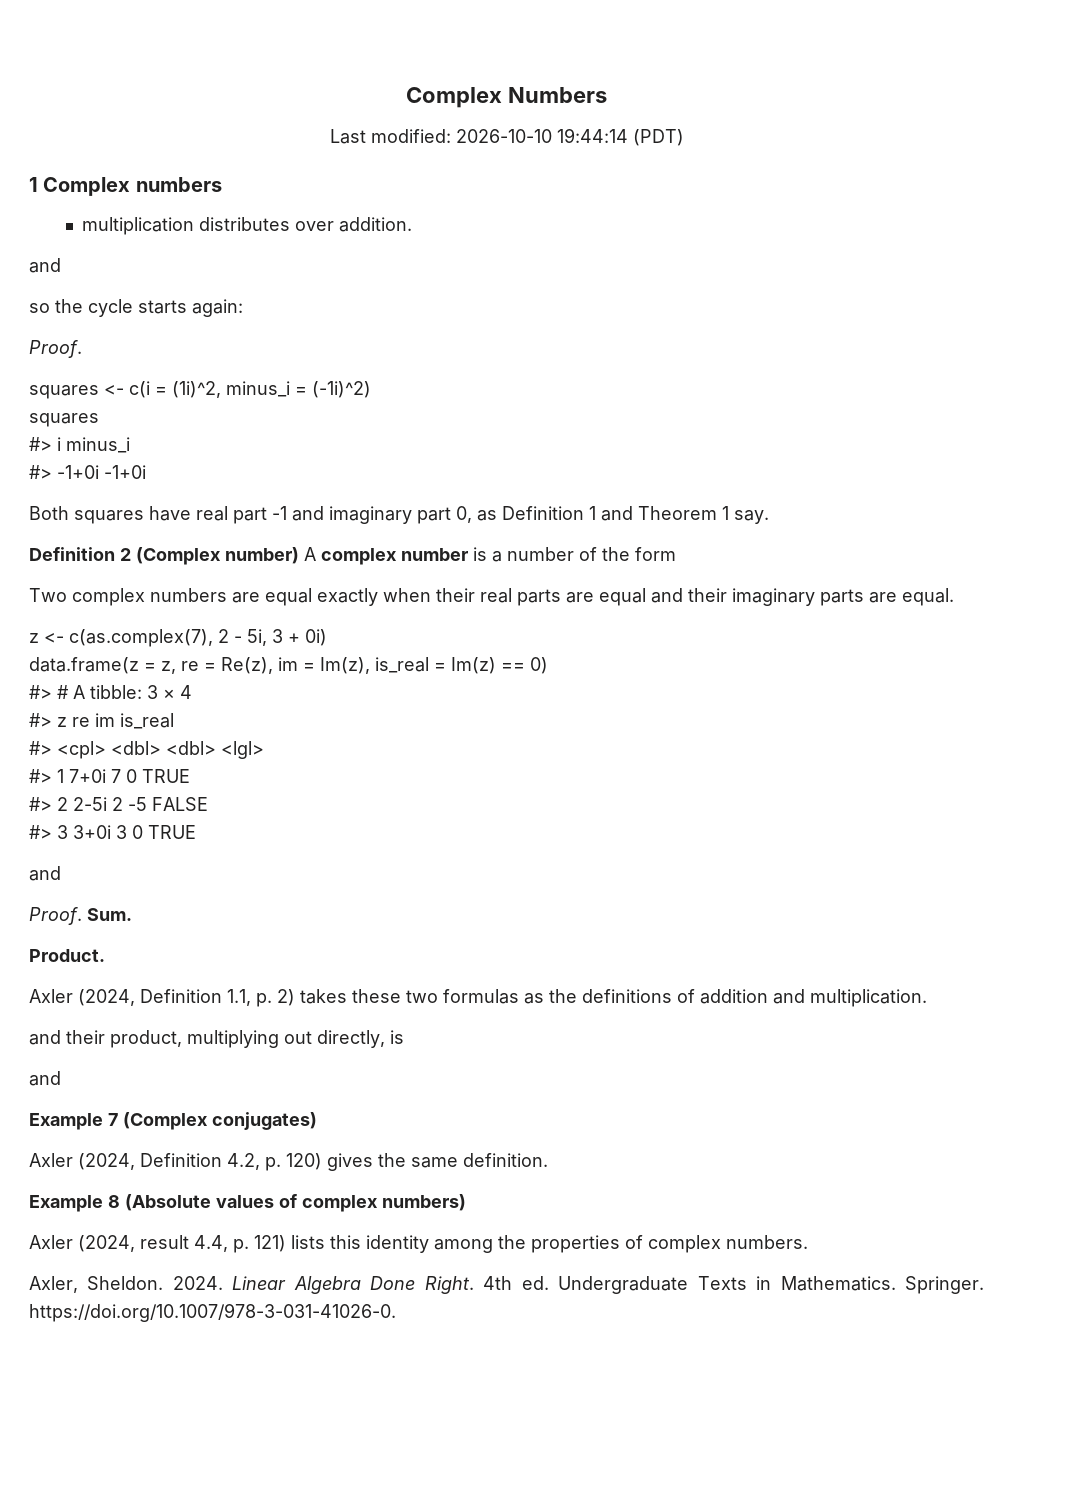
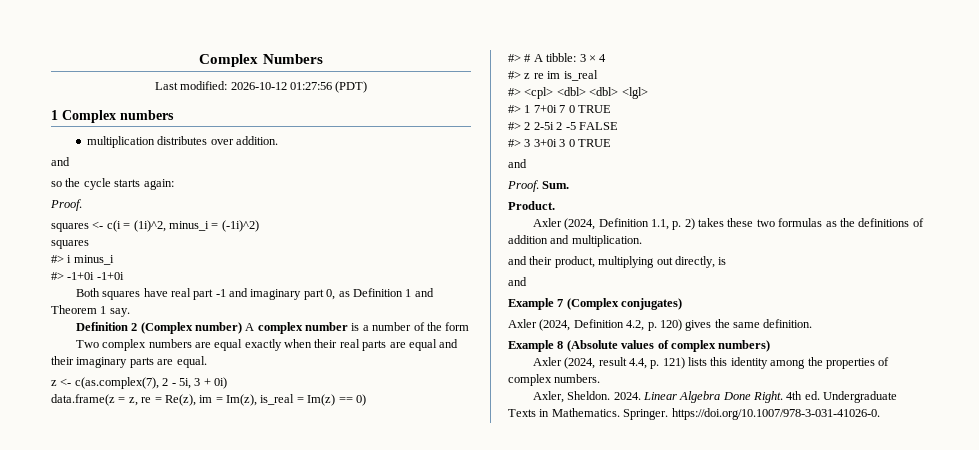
[455,128,628,143] 2026-10-10 19:44:14 -> [230,82,332,90] 2026-10-12 01:27:56

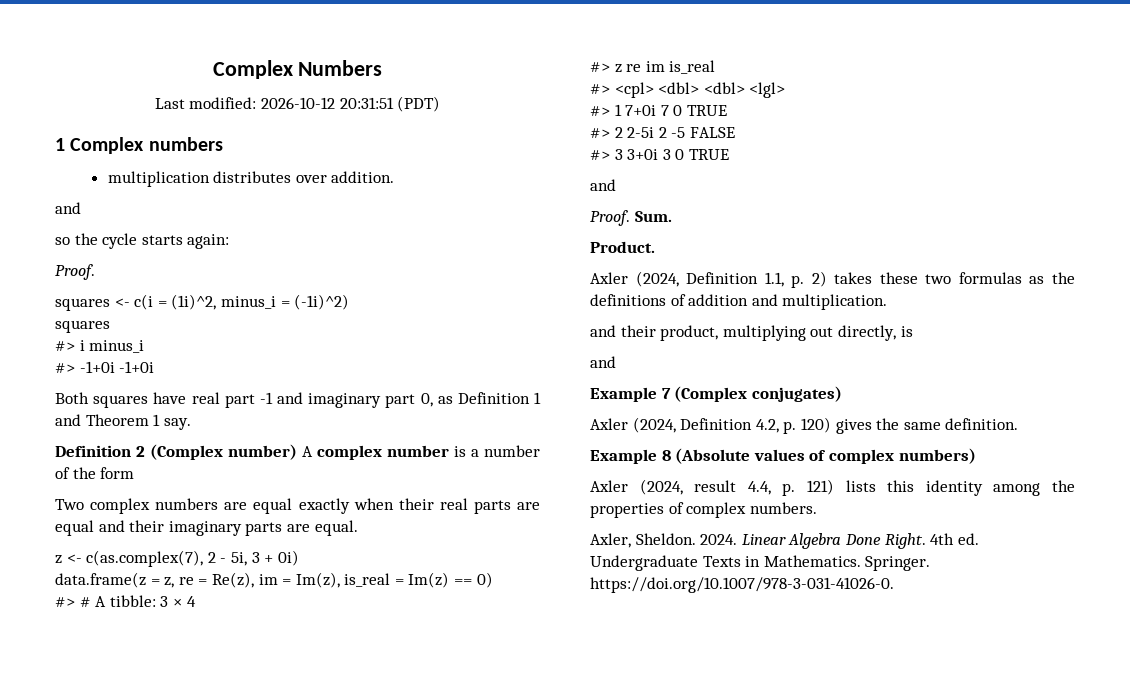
[289,82,332,90] 01:27:56 -> [339,97,394,109] 20:31:51

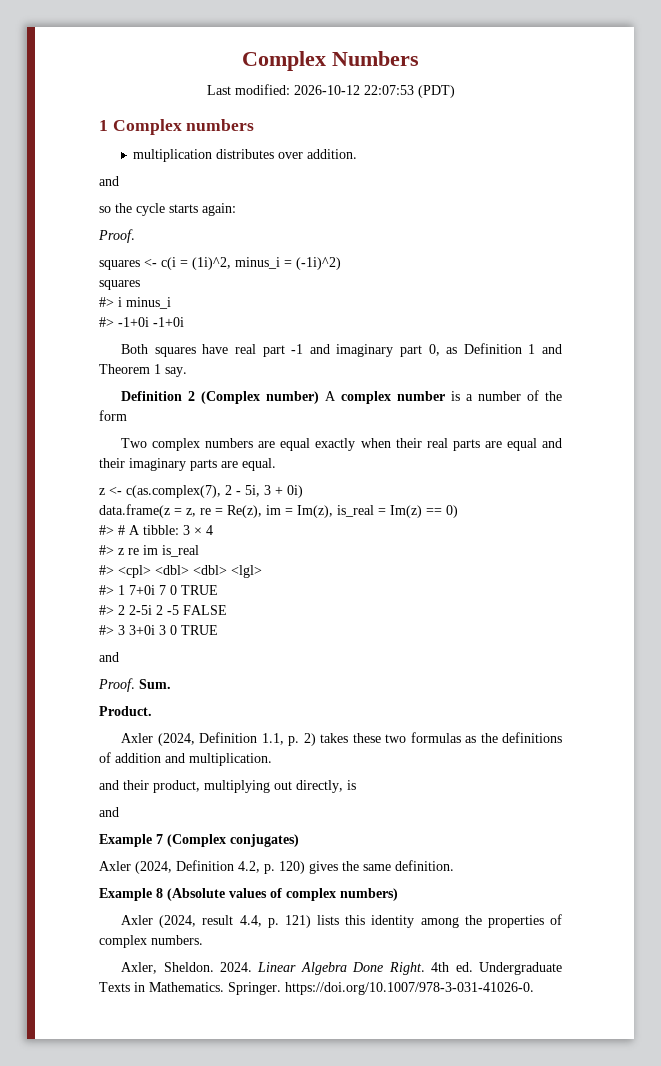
[339,97,394,109] 20:31:51 -> [363,85,414,95] 22:07:53

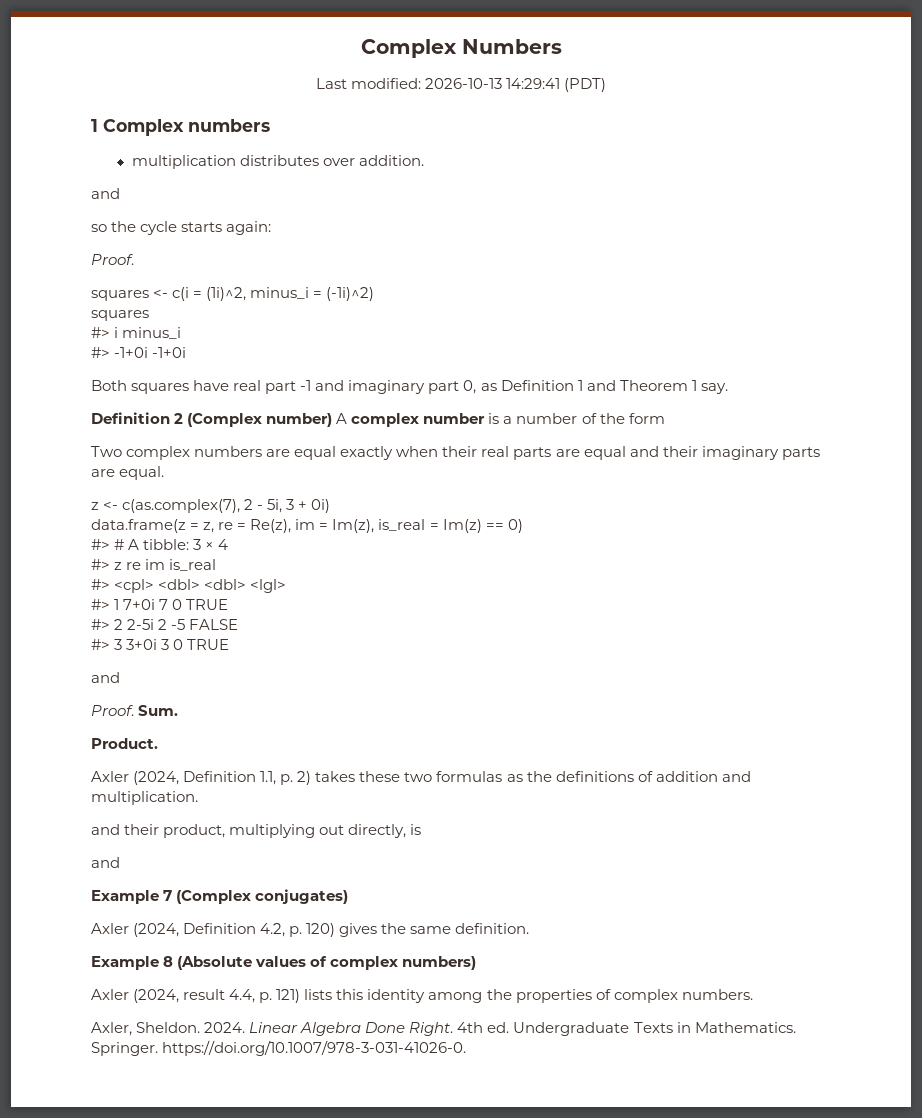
[293,85,414,95] 2026-10-12 22:07:53 -> [425,78,561,89] 2026-10-13 14:29:41

